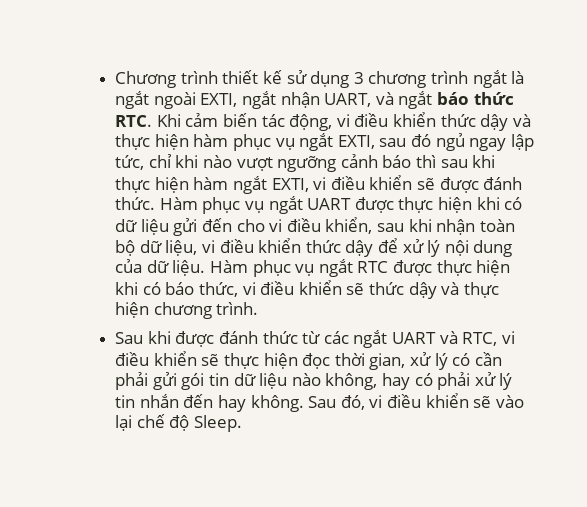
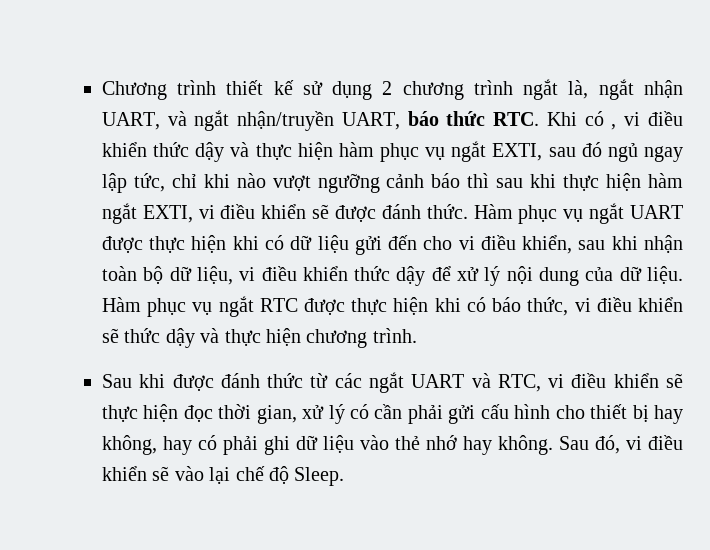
[353,72,364,84] 3 -> [382,81,393,95] 2
[511,71,525,84] [115,91,238,109] là ngắt ngoài EXTI, -> [568,80,589,99] là,
(433, 100) none -> [237,111,400,131] nhận/truyền UART,
[185,113,333,131] cảm biến tác động, -> [584,111,617,130] có ,
[181,372,513,390] [115,394,214,408] gói tin dữ liệu nào không, hay có phải xử lý tin nhắn đến -> [480,404,683,424] [101,435,457,455] cấu hình cho thiết bị hay không, hay có phải ghi dữ liệu vào thẻ nhớ

